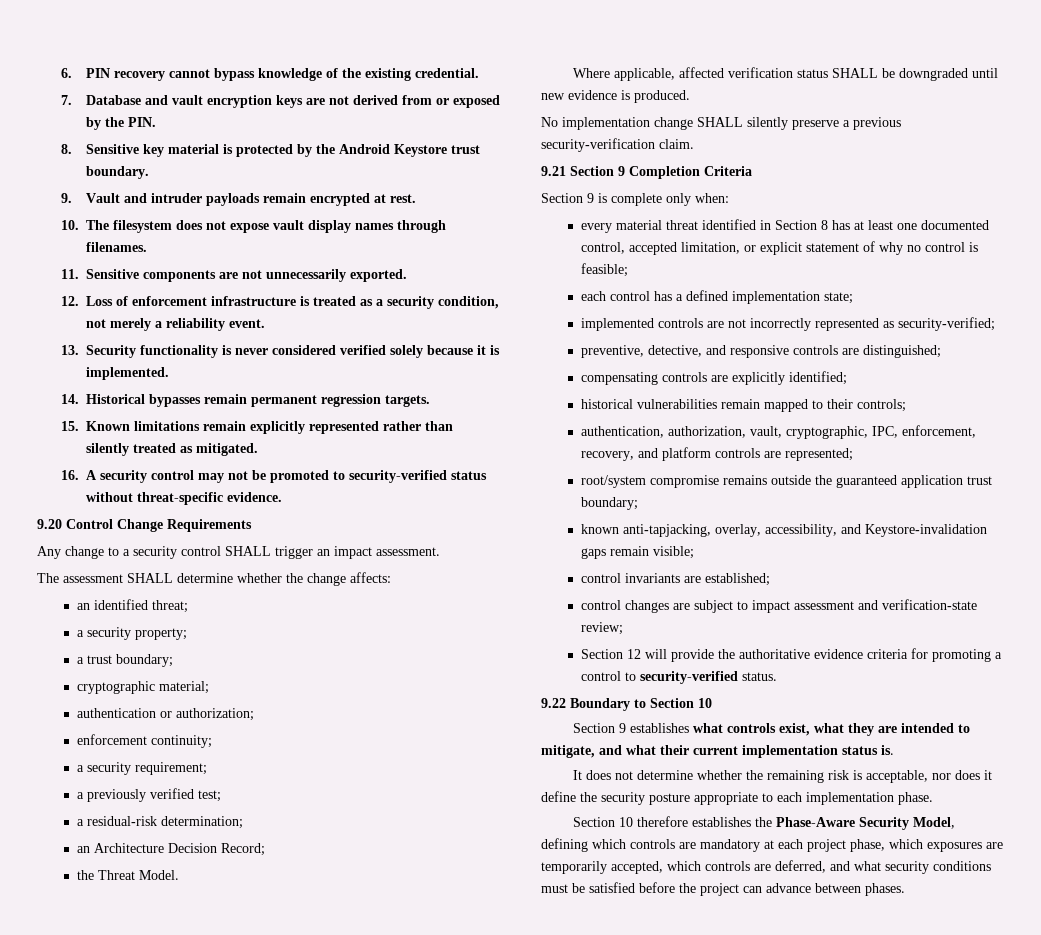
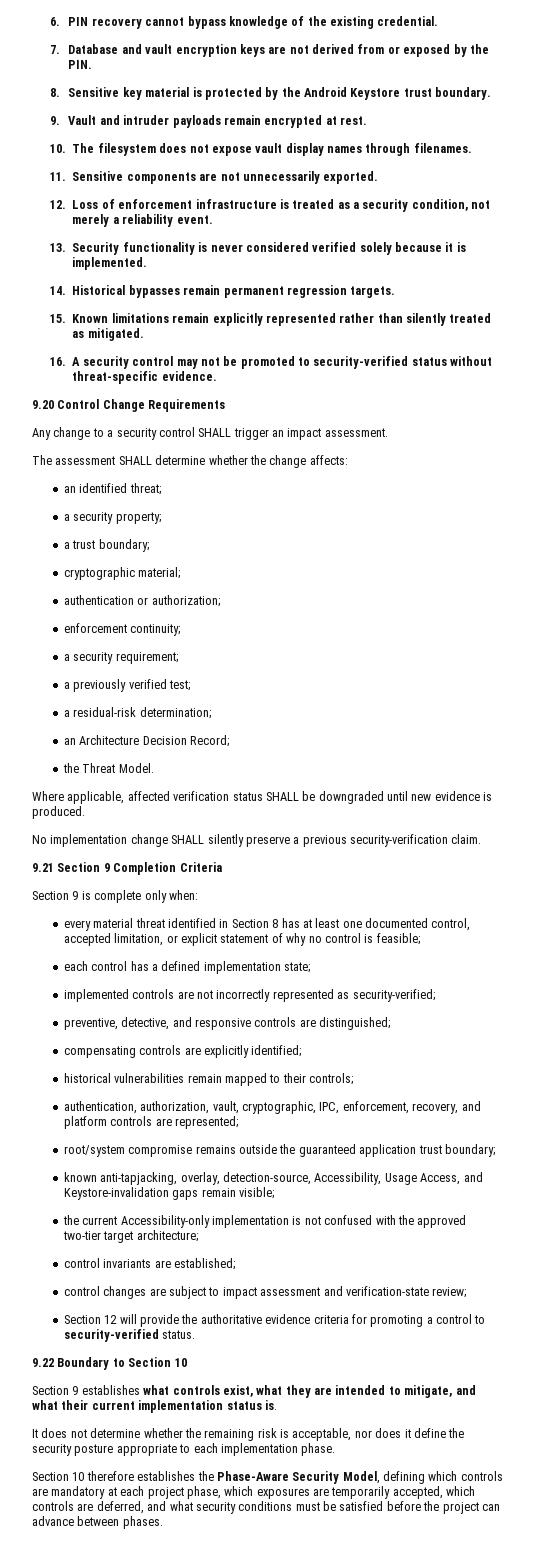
[764,524,837,537] accessibility, -> [223,1172,461,1185] detection-source, Accessibility, Usage Access,
(694, 552) none -> [62,1215,467,1228] [62,1230,198,1243] // the current Accessibility-only implementation is not confused with the approved two-tier target architecture;

